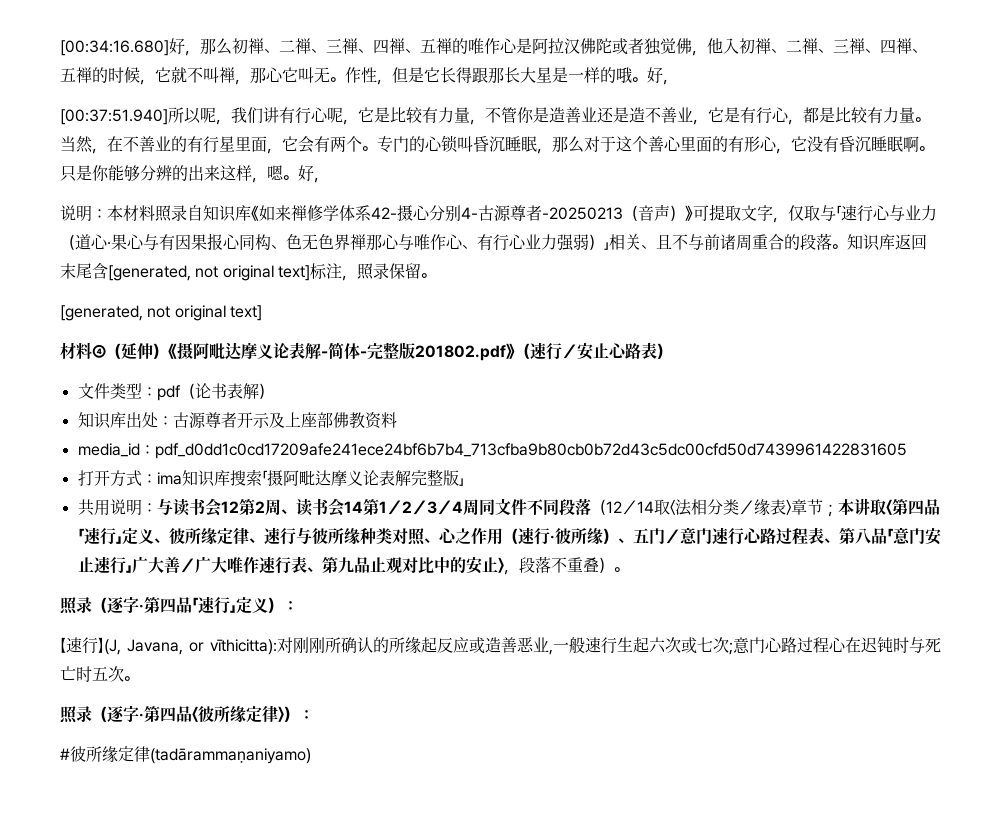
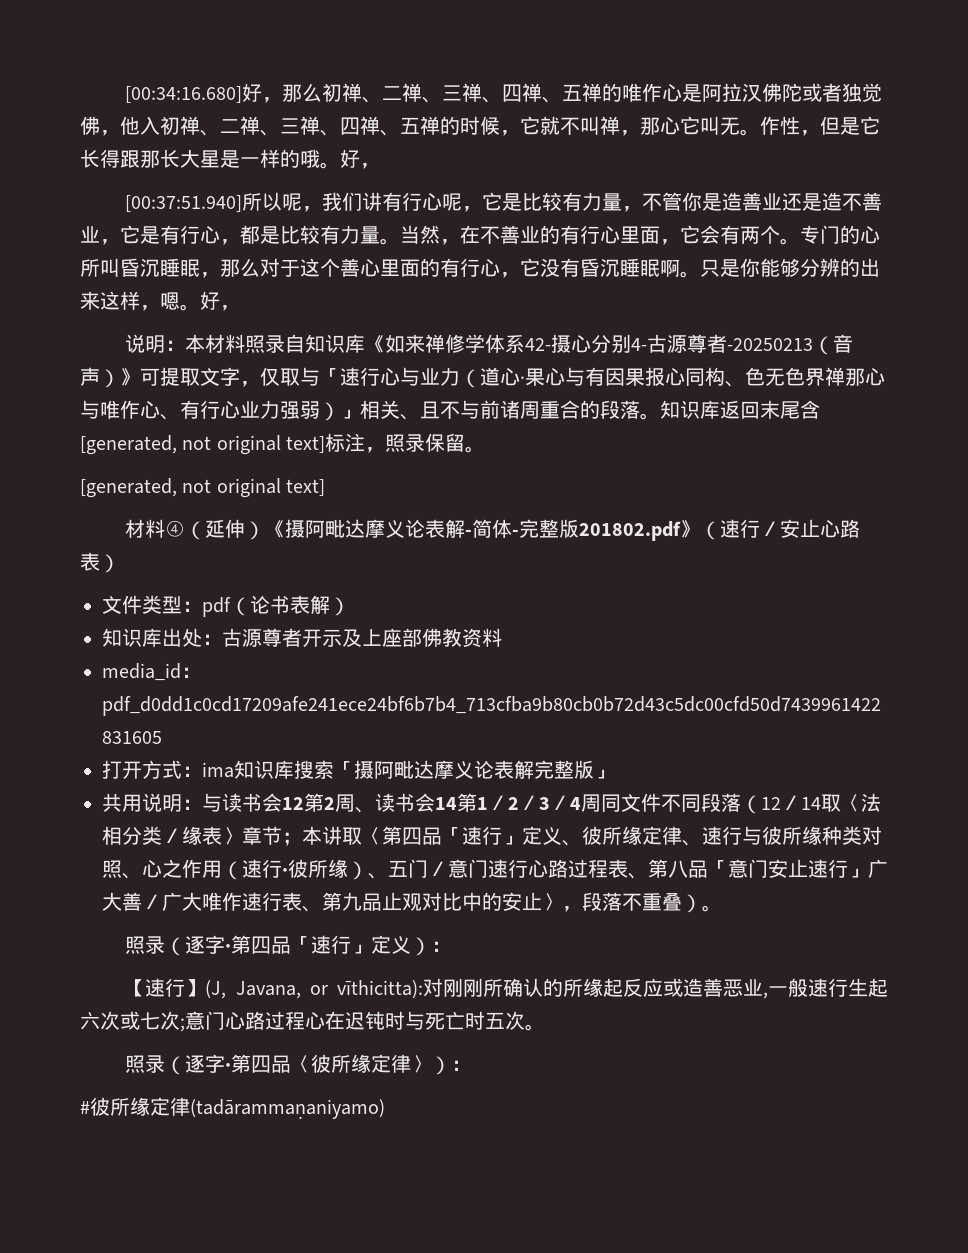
[219,136,235,152] 星 -> [600,226,620,244] 心
[441,135,458,153] 锁 -> [80,259,100,277] 所
[744,136,760,152] 形 -> [460,258,480,277] 行

